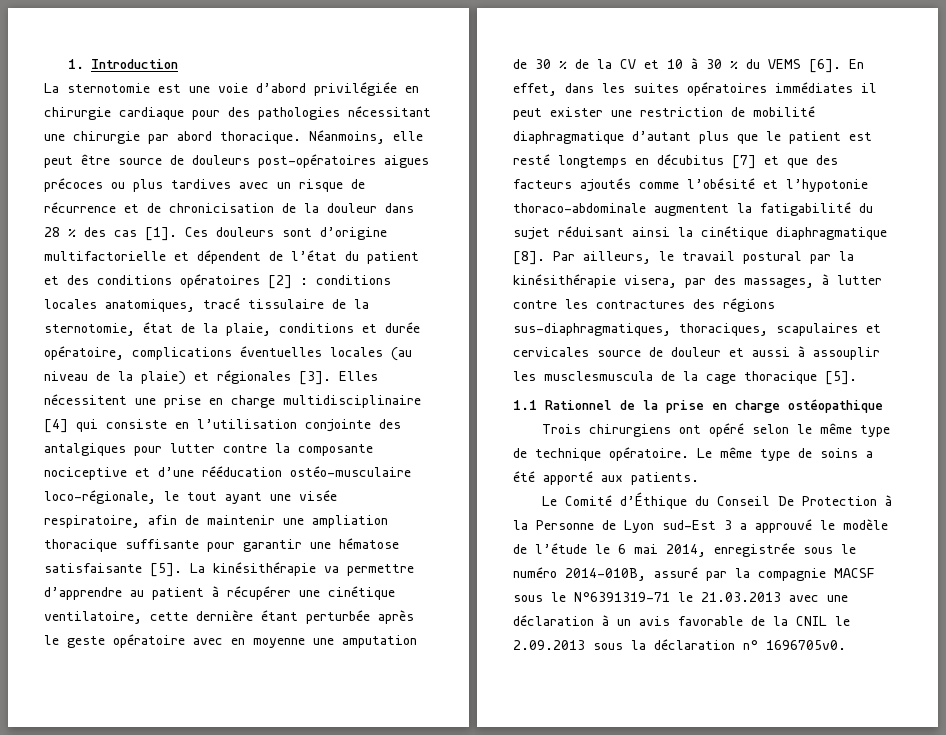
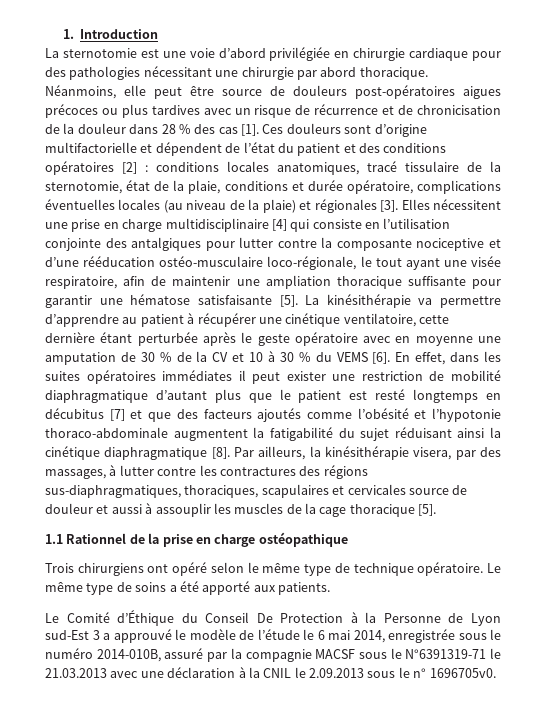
[659,251,831,264] le travail postural par -> (306, 453) none
[544,371,653,381] musclesmuscula -> [234,503,284,514] muscles
[617,616,765,626] un avis favorable de -> (246, 672) none
[631,639,735,650] la déclaration -> [398,667,410,678] le

